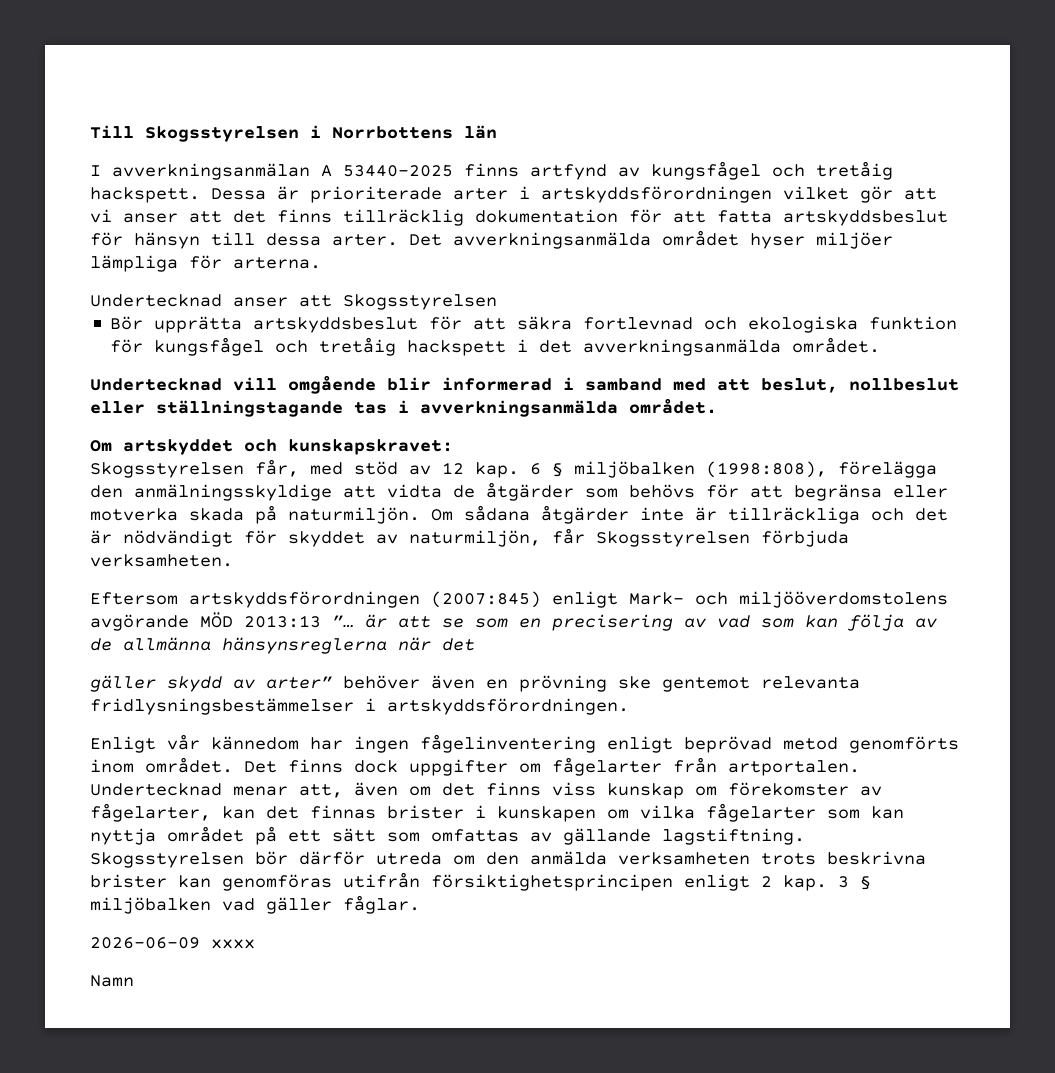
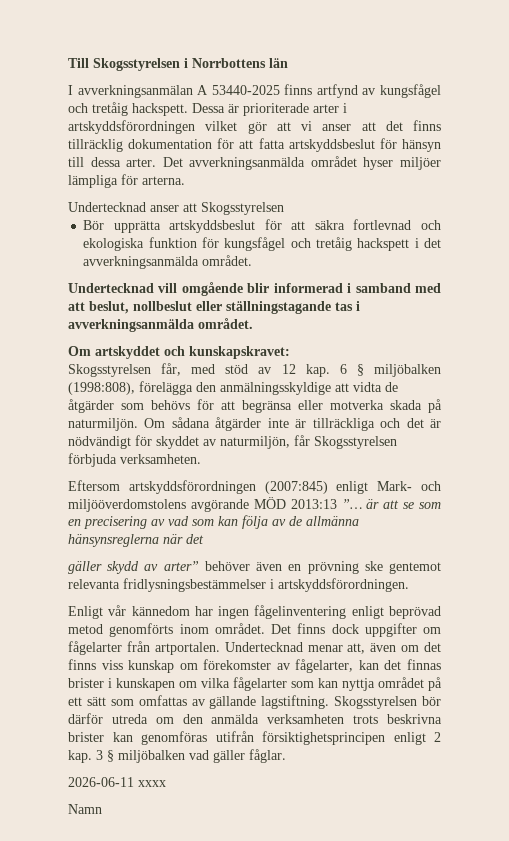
[90,937,200,949] 2026-06-09 -> [68,777,134,787] 2026-06-11

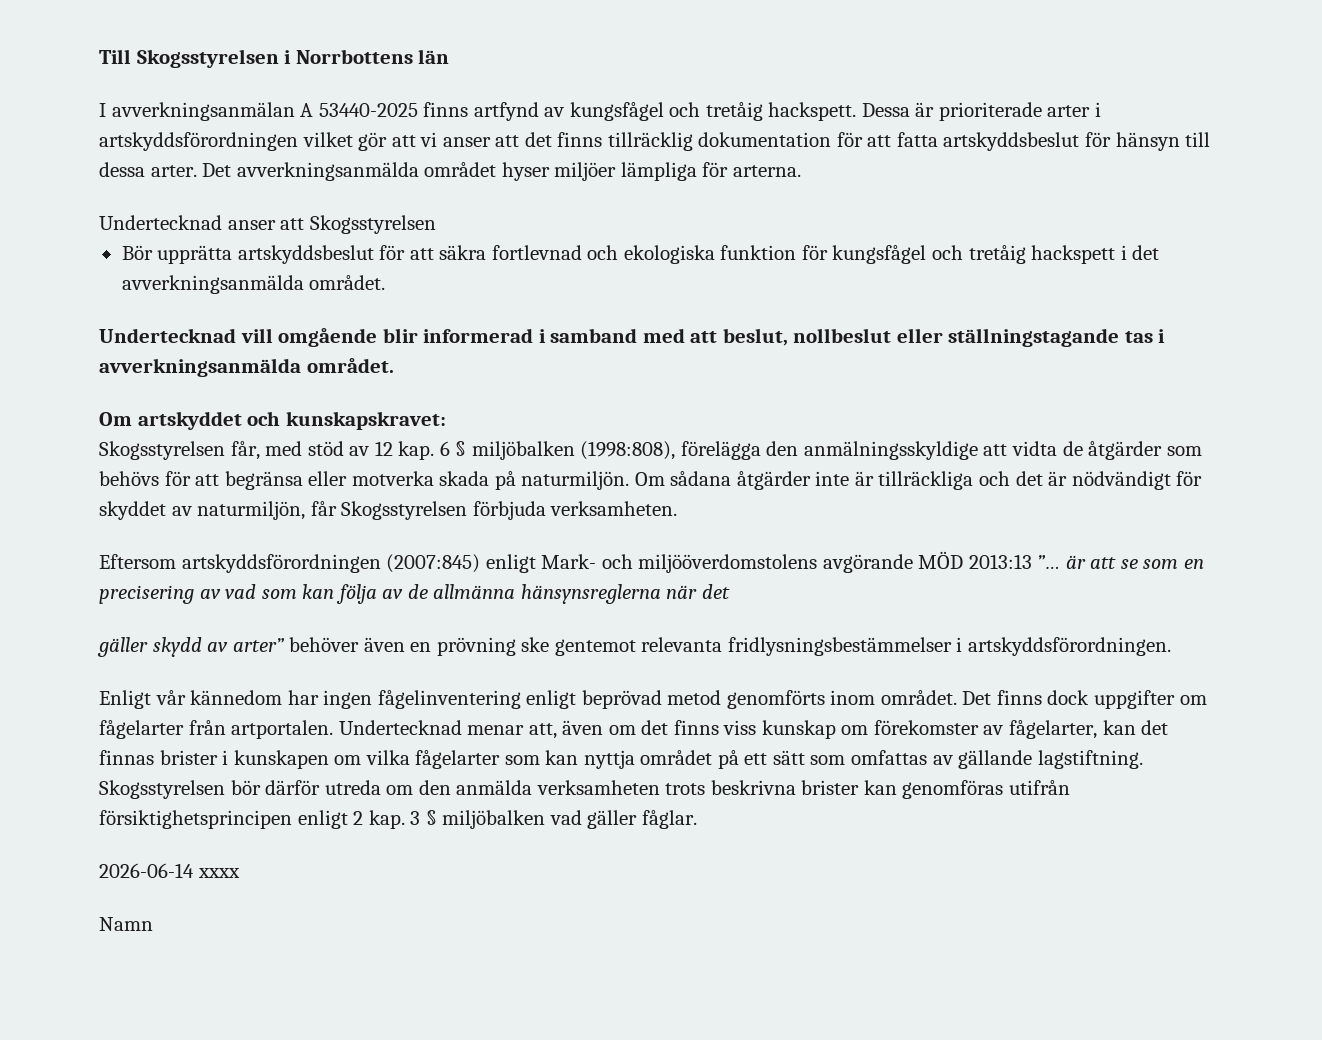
[68,777,134,787] 2026-06-11 -> [99,863,194,878] 2026-06-14

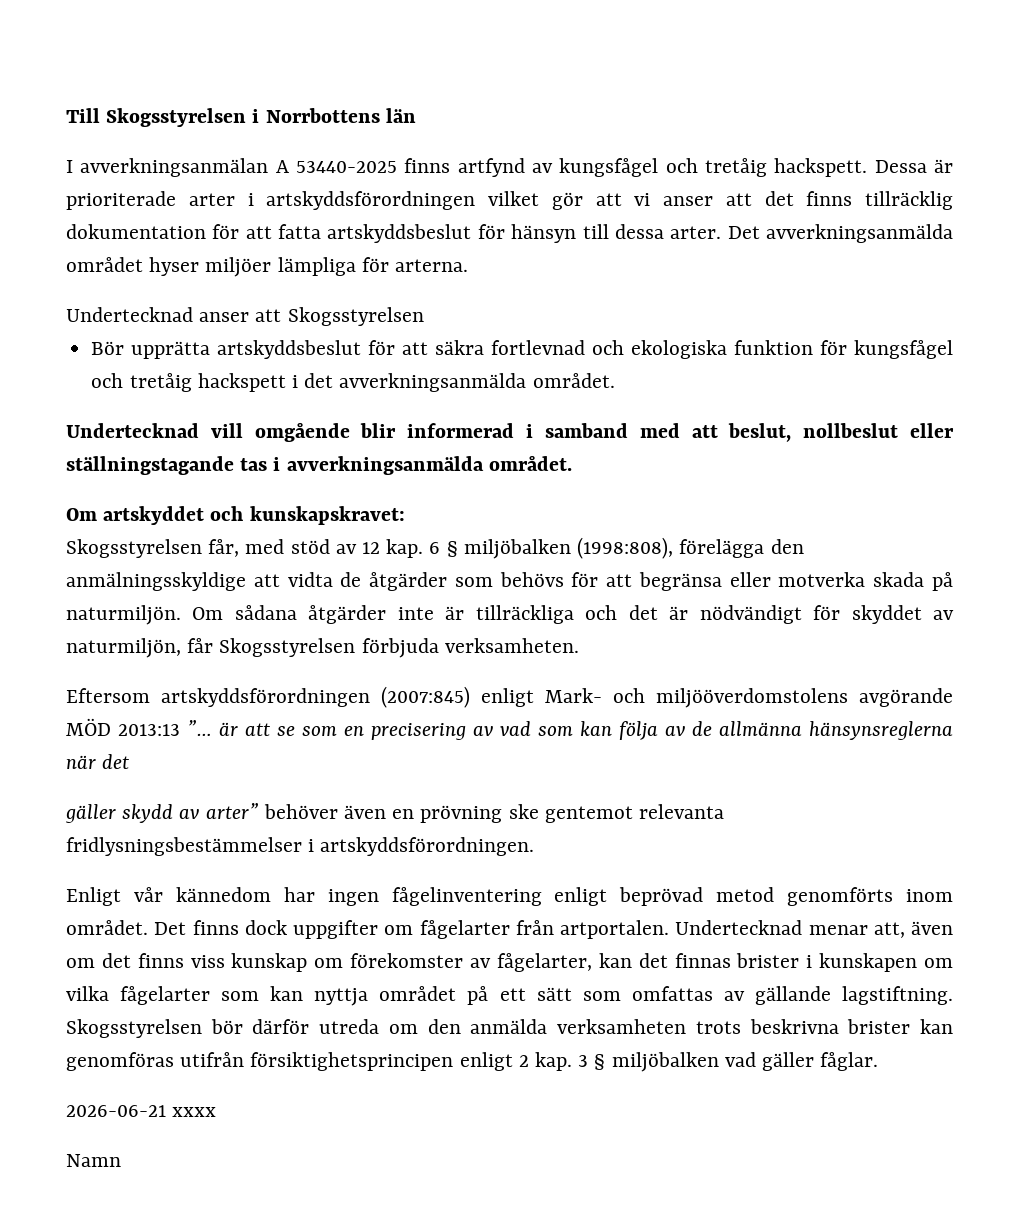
[99,863,194,878] 2026-06-14 -> [66,1105,166,1117] 2026-06-21

